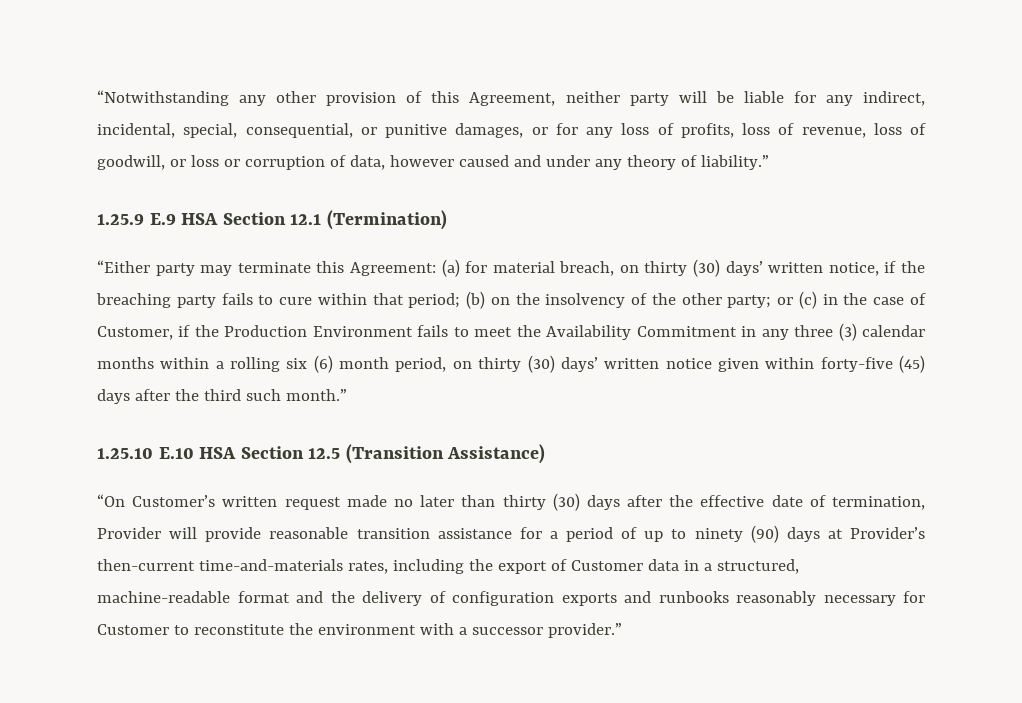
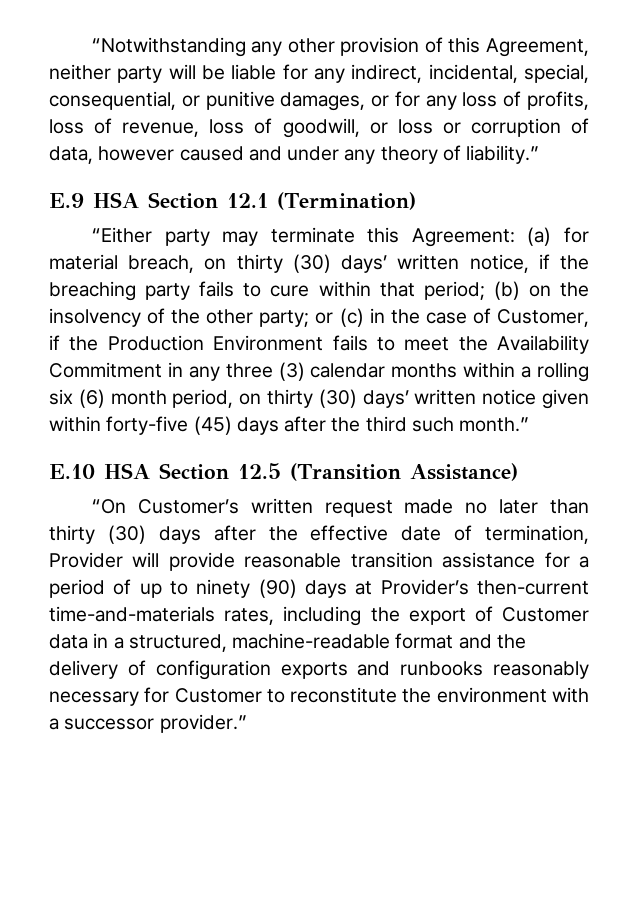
[97,214,144,225] 1.25.9 -> (540, 154) none
[97,448,153,459] 1.25.10 -> (530, 424) none

